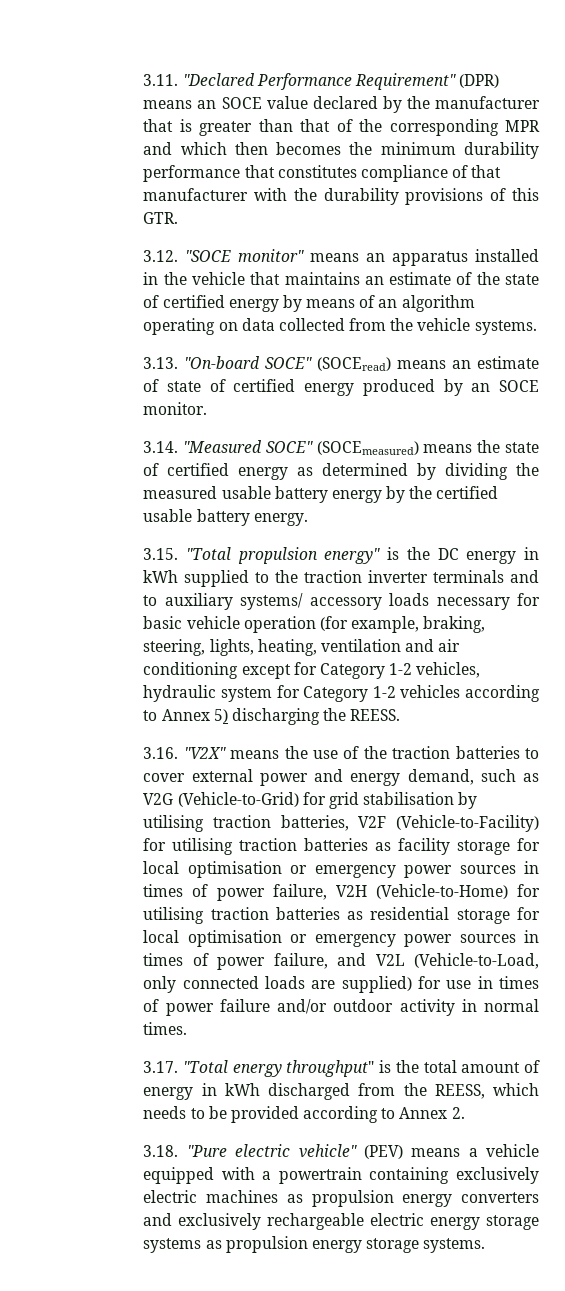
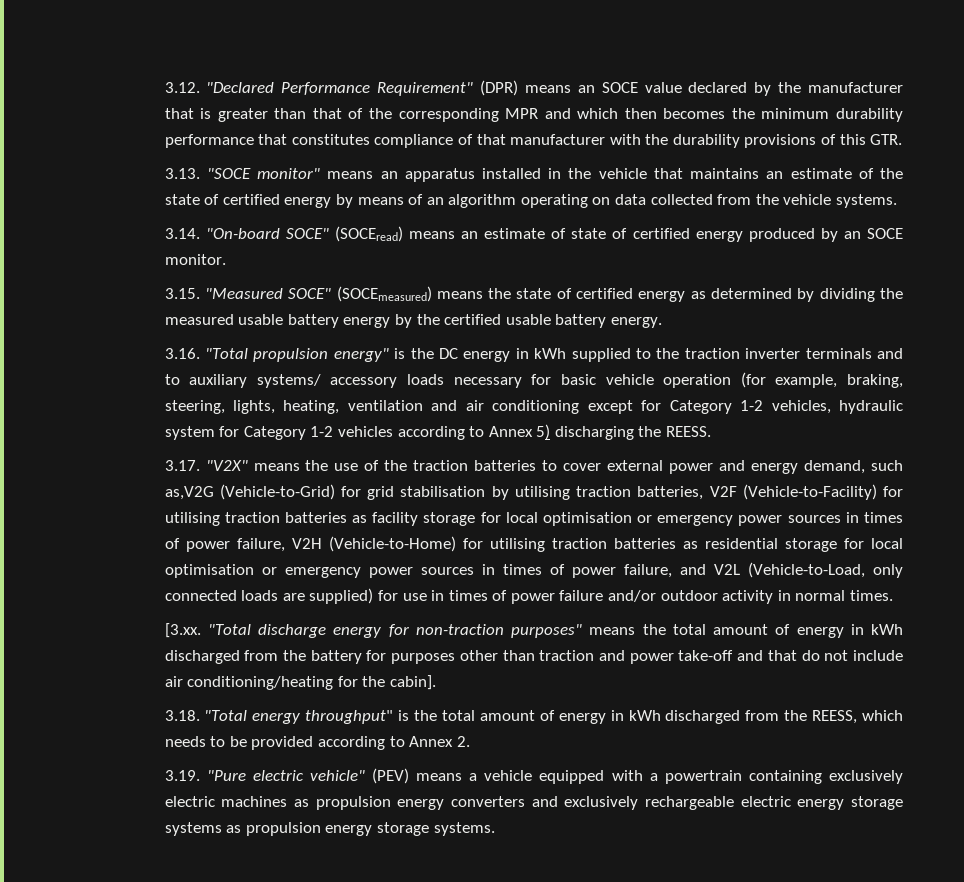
[143,74,179,86] 3.11. -> [164,82,200,93] 3.12.
[143,250,179,262] 3.12. -> [164,168,200,179] 3.13.
[143,357,179,369] 3.13. -> [164,228,200,239] 3.14.
[143,441,179,453] 3.14. -> [164,288,200,299] 3.15.
[143,548,179,560] 3.15. -> [164,348,200,359] 3.16.
[143,747,179,759] 3.16. -> [164,460,200,471] 3.17.
[523,773,539,782] [143,793,174,805] as V2G -> [164,486,214,500] as,V2G
[143,1061,179,1073] 3.17. -> [164,623,903,638] [164,650,903,664] [164,675,436,690] [164,710,200,721] [3.xx. "Total discharge energy for non-traction purposes" means the total amount of energy in kWh discharged from the battery for purposes other than traction and power take-off and that do not include air conditioning/heating for the cabin]. // 3.18.
[143,1145,179,1157] 3.18. -> [164,770,200,781] 3.19.

